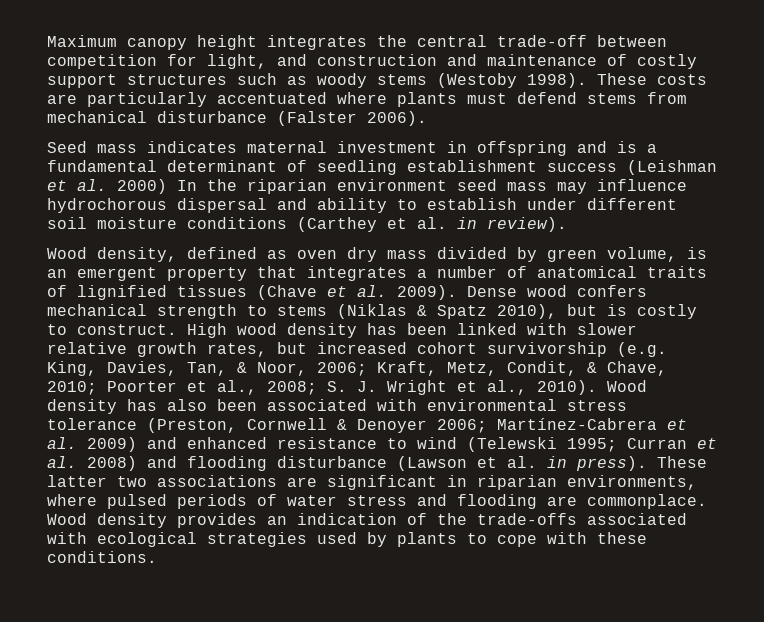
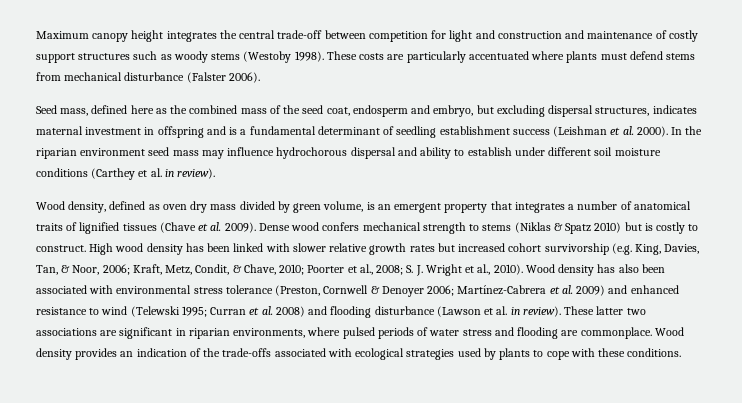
[207,54,267,69] light, -> [449,30,473,42] light
[97,144,137,153] mass -> [60,105,650,117] mass, defined here as the combined mass of the seed coat, endosperm and embryo, but excluding dispersal structures,
[117,179,167,194] 2000) -> [636,126,668,137] 2000).
[497,304,557,319] 2010), -> [594,222,622,233] 2010)
[207,343,267,357] rates, -> [409,245,435,252] rates
[576,456,647,471] press). -> [522,306,561,317] review).

